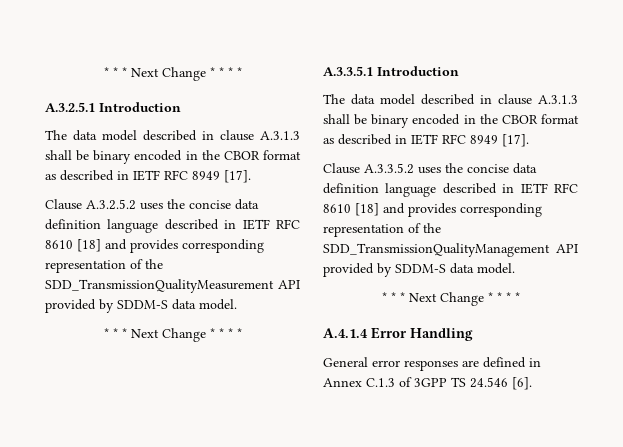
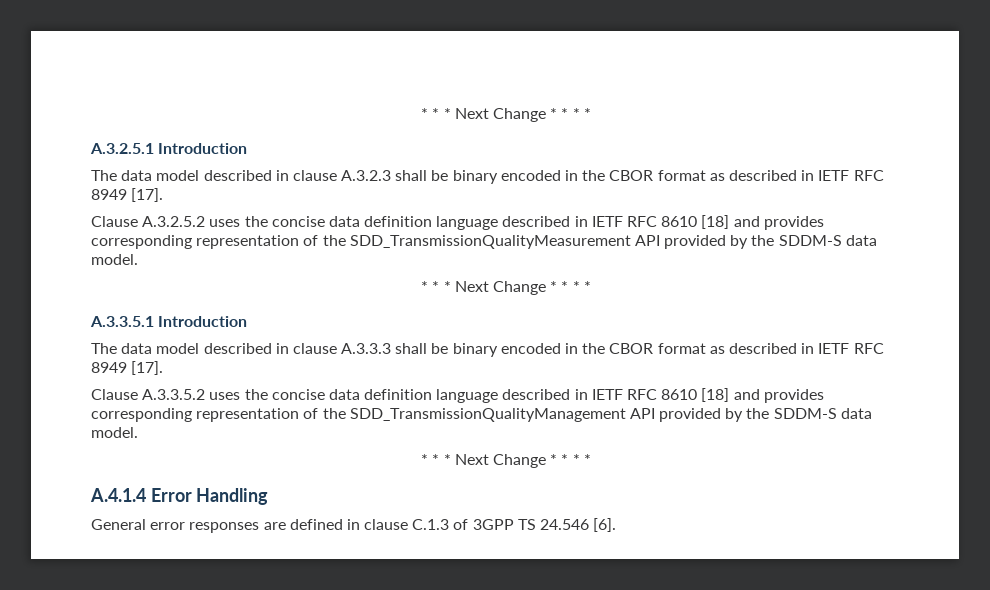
[260,131,300,140] A.3.1.3 -> [341,170,392,181] A.3.2.3
(114, 306) none -> [751,235,775,246] the
[538,95,578,104] A.3.1.3 -> [341,343,392,354] A.3.3.3
(392, 270) none -> [746,408,770,419] the
[323,378,362,387] Annex -> [364,519,409,530] clause

